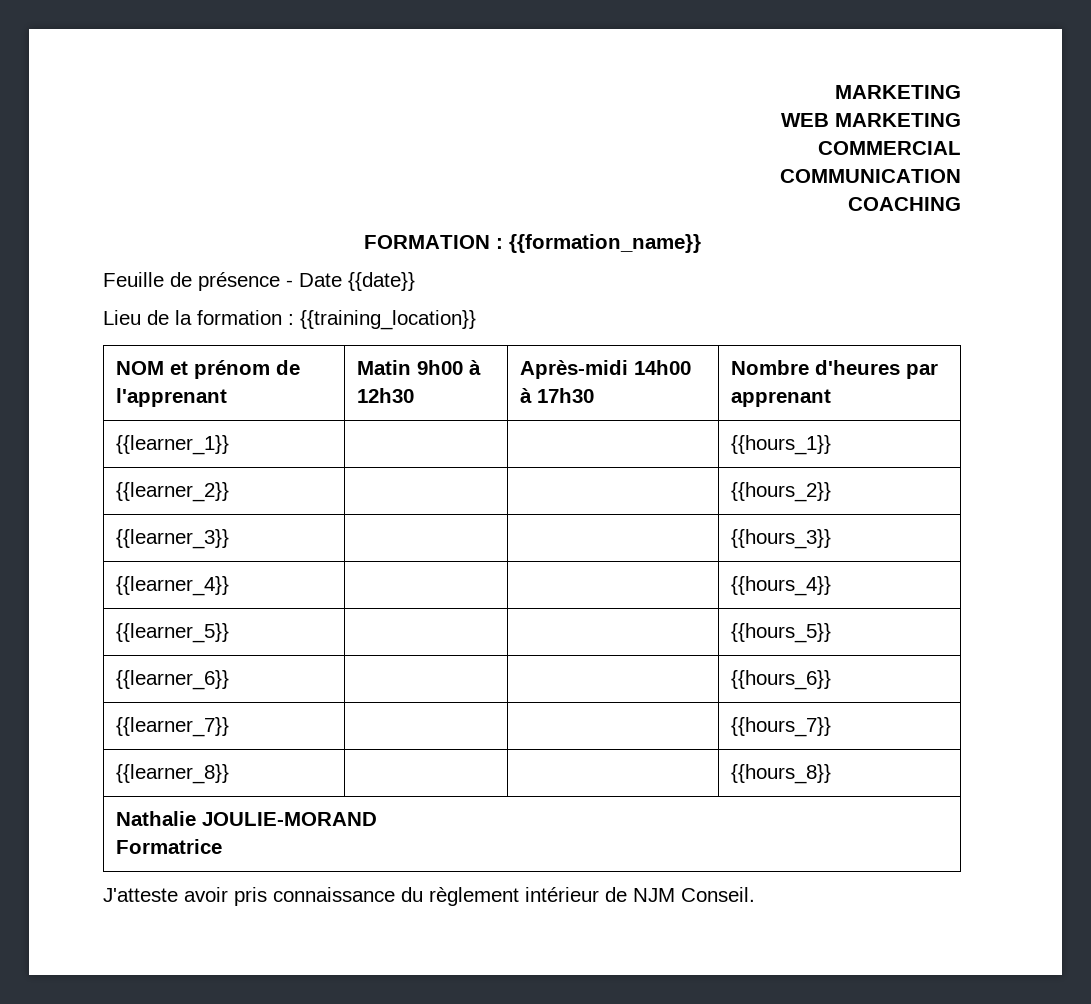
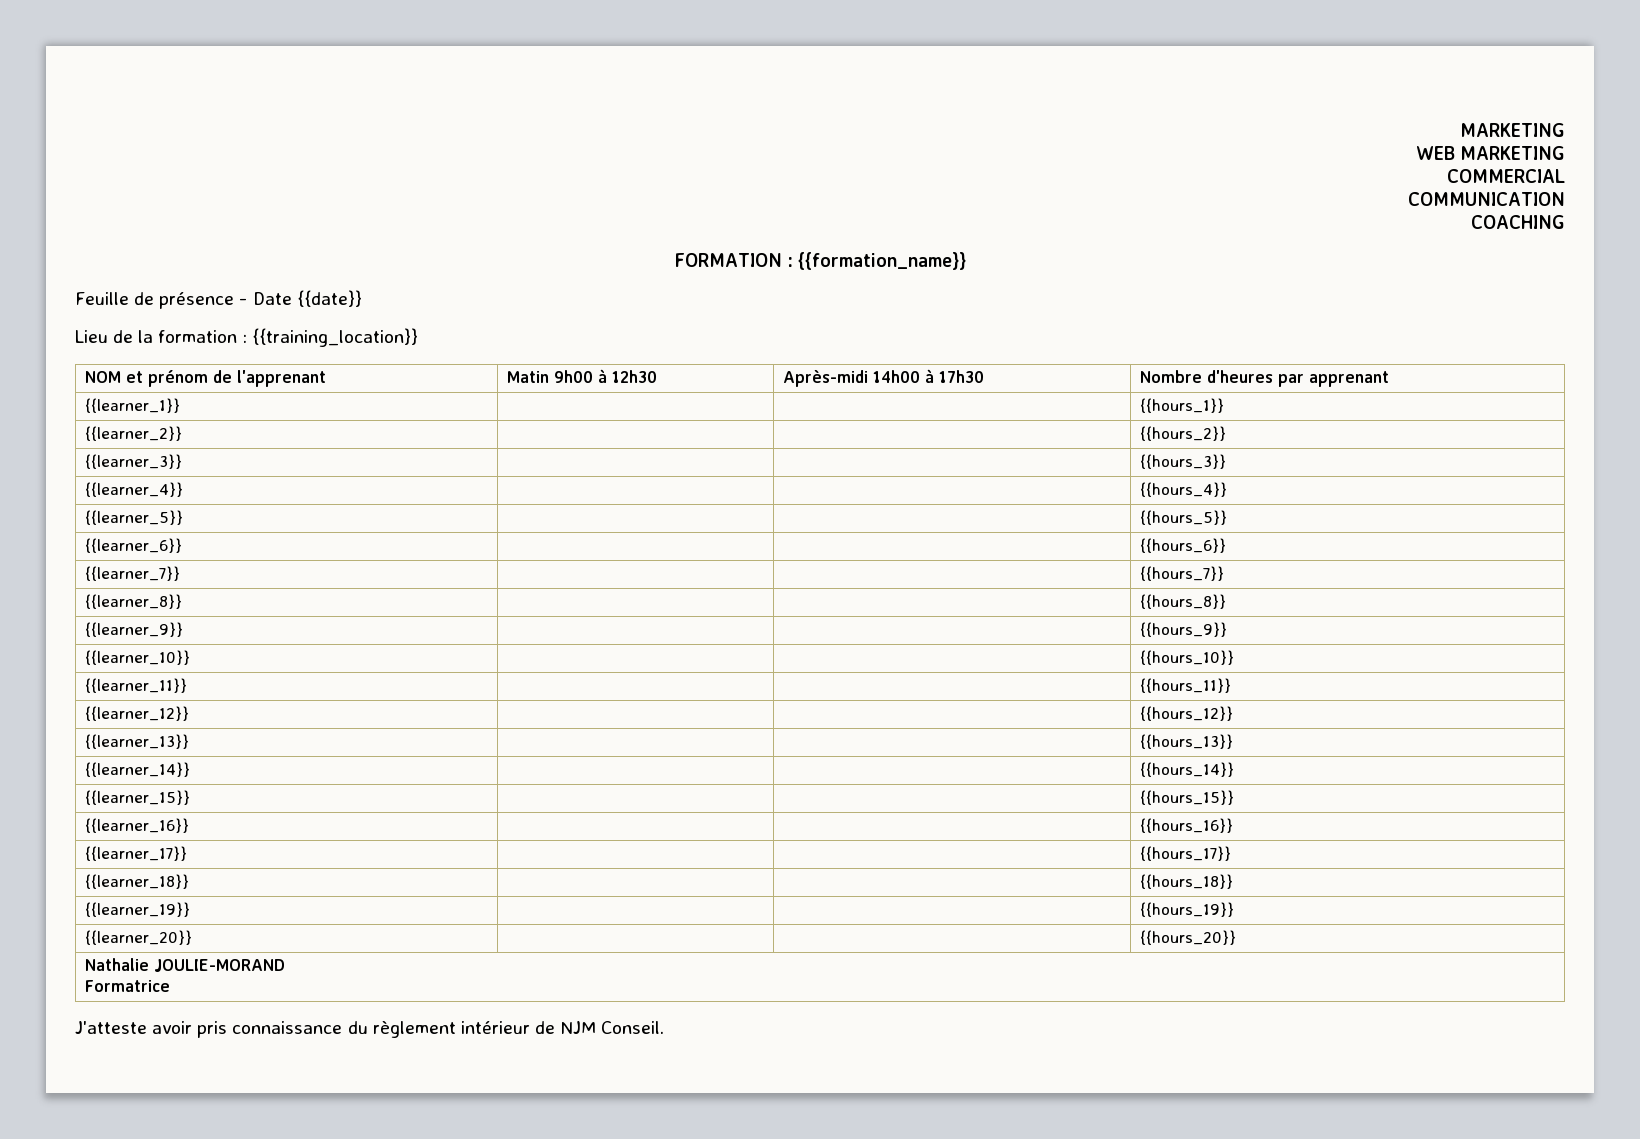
(831, 774) none -> [85,622,184,637] [1140,622,1228,637] [85,650,191,665] [1140,650,1235,665] [85,678,188,693] [1140,678,1232,693] [85,706,190,721] [1140,706,1234,721] [85,734,190,749] [1140,734,1234,749] [85,762,191,777] [1140,762,1235,777] [85,790,191,805] [1140,790,1235,805] [85,818,190,833] [1140,818,1234,833] [85,846,188,861] [1140,846,1232,861] [85,874,190,889] [1140,874,1234,889] [85,902,191,917] [1140,902,1235,917] [85,930,193,945] [1140,930,1237,945] // {{learner_9}} | | | {{hours_9}} // {{learner_10}} | | | {{hours_10}} // {{learner_11}} | | | {{hours_11}} // {{learner_12}} | | | {{hours_12}} // {{learner_13}} | | | {{hours_13}} // {{learner_14}} | | | {{hours_14}} // {{learner_15}} | | | {{hours_15}} // {{learner_16}} | | | {{hours_16}} // {{learner_17}} | | | {{hours_17}} // {{learner_18}} | | | {{hours_18}} // {{learner_19}} | | | {{hours_19}} // {{learner_20}} | | | {{hours_20}}

